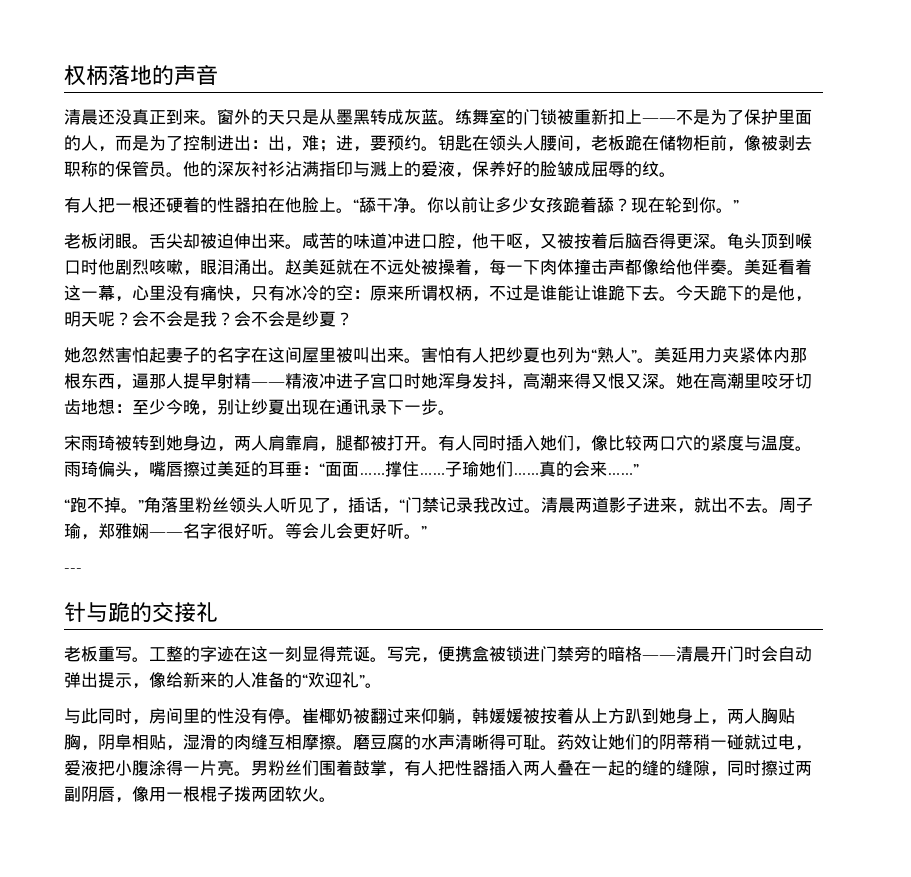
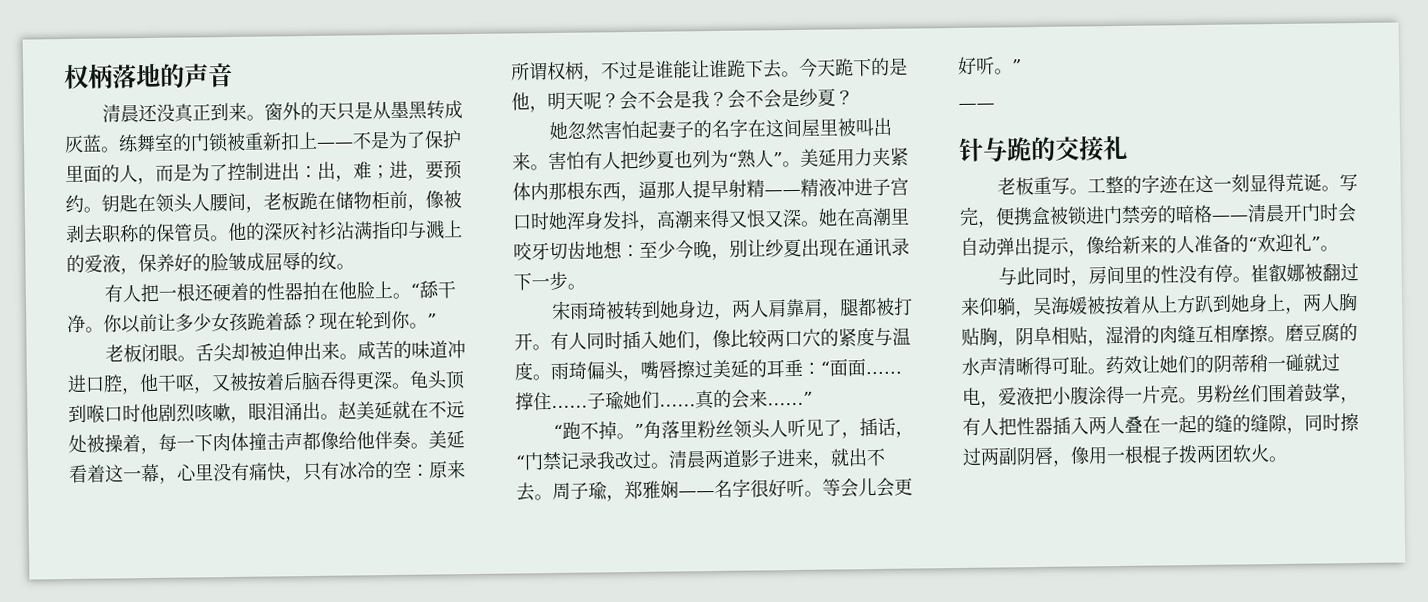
[64,568,82,573] --- -> [958,103,995,109] ——
[319,708,353,724] 椰奶 -> [1267,263,1305,283] 叡娜
[472,708,506,724] 韩媛 -> [1032,296,1070,316] 吴海

